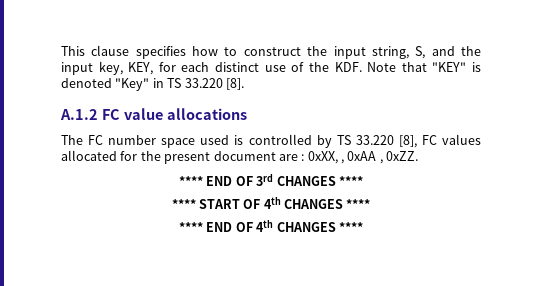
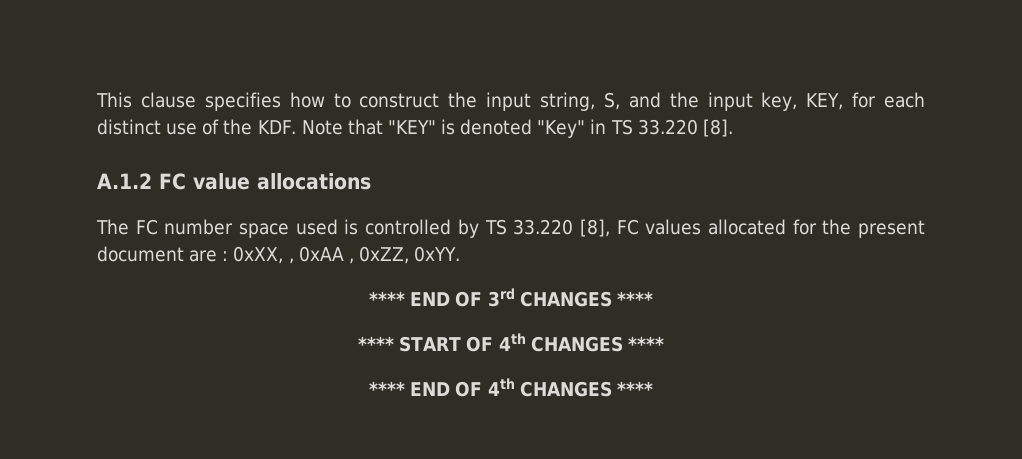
[386,151,419,161] 0xZZ. -> [358,246,461,264] 0xZZ, 0xYY.

